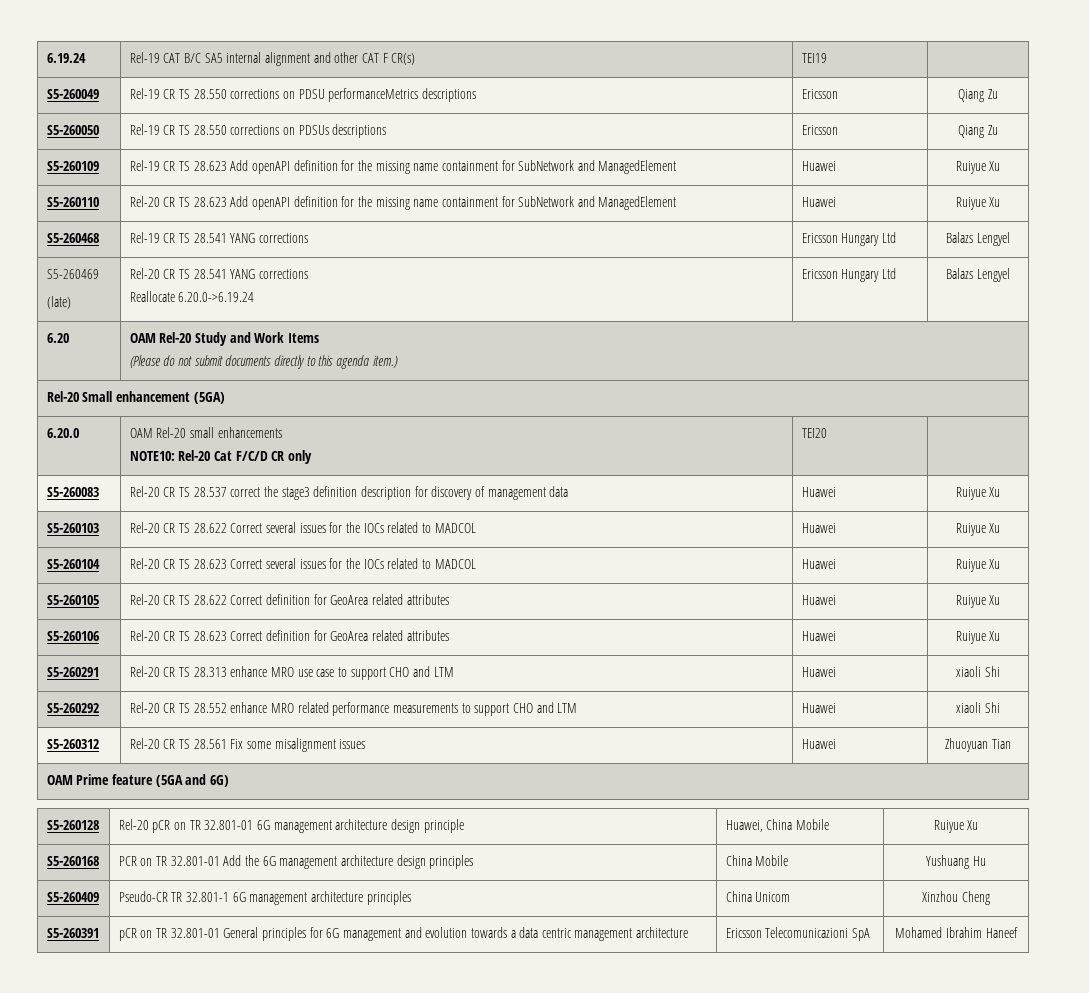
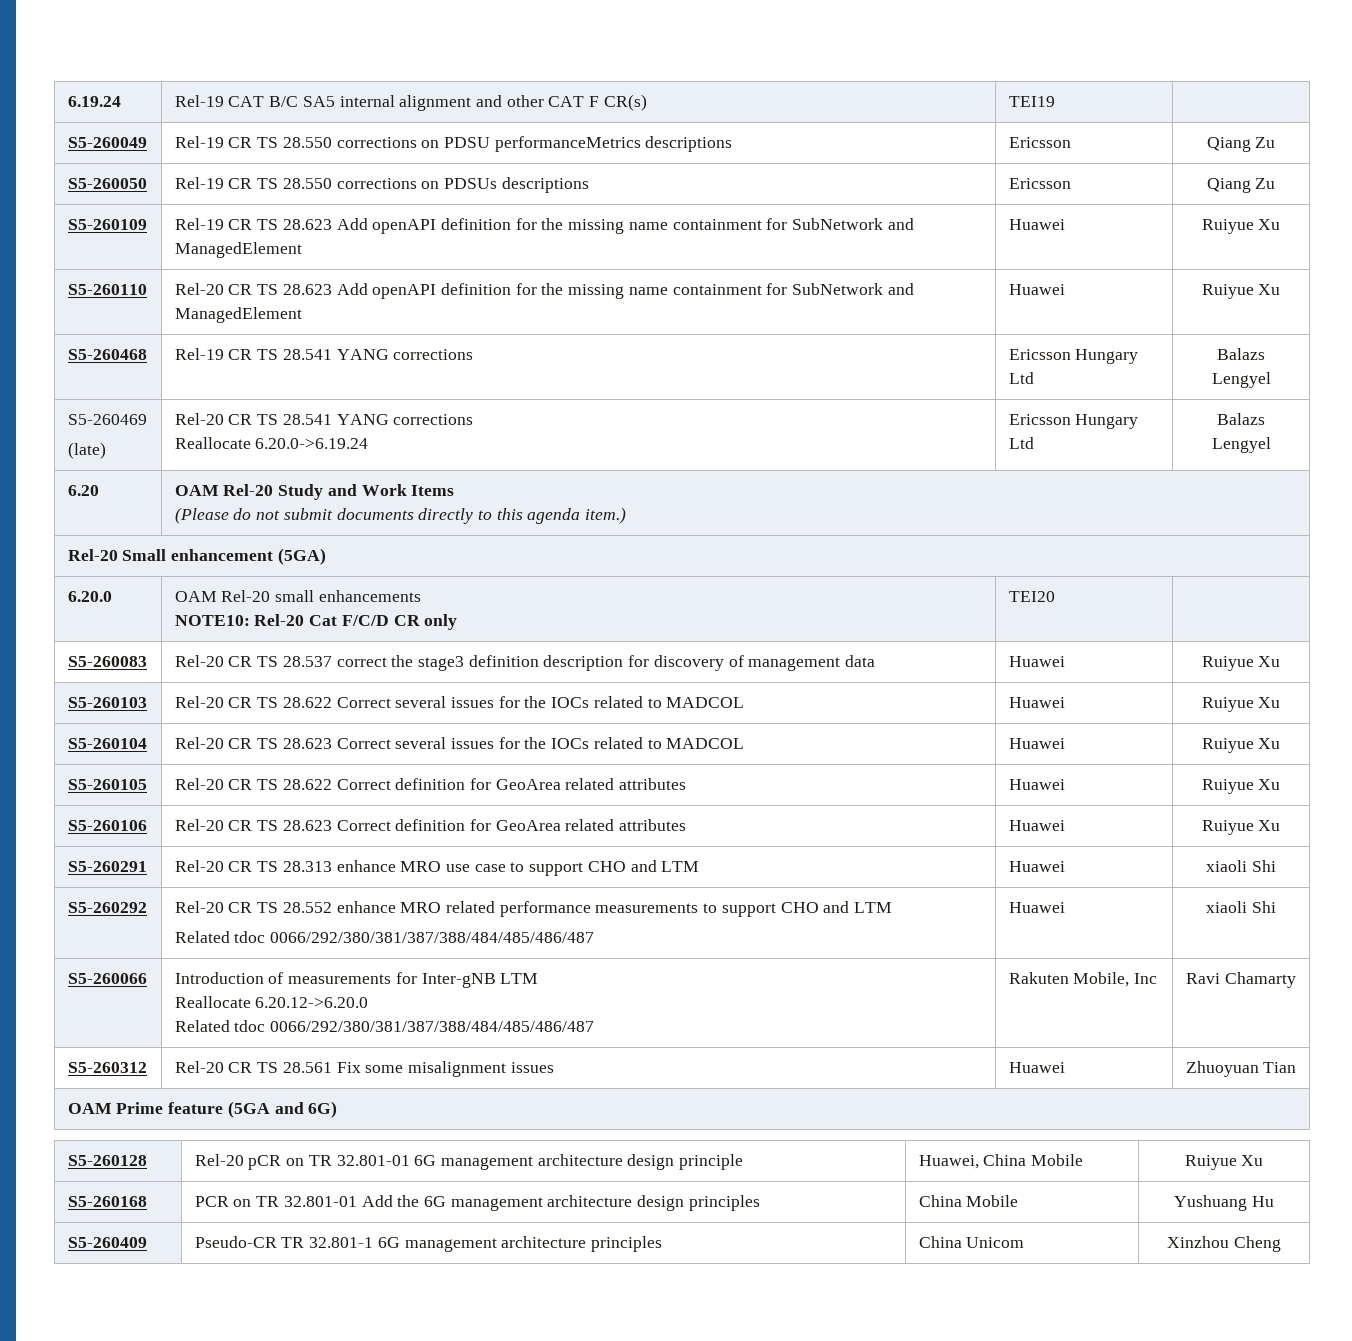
[801,703,836,713] [956,702,1000,713] | Huawei | xiaoli Shi -> [174,931,595,943] [1008,902,1065,913] [1206,901,1276,913] [67,973,147,984] [174,972,539,988] [174,996,369,1008] [174,1020,595,1032] [1008,972,1158,987] [1186,972,1296,988] // Related tdoc 0066/292/380/381/387/388/484/485/486/487 | Huawei | xiaoli Shi // S5-260066 | Introduction of measurements for Inter-gNB LTM // Reallocate 6.20.12->6.20.0 // Related tdoc 0066/292/380/381/387/388/484/485/486/487 | Rakuten Mobile, Inc | Ravi Chamarty
[46,928,99,938] [118,927,689,941] [725,927,871,941] [895,927,1018,938] // S5-260391 | pCR on TR 32.801-01 General principles for 6G management and evolution towards a data centric management architecture | Ericsson Telecomunicazioni SpA | Mohamed Ibrahim Haneef -> (1281, 1244) none

